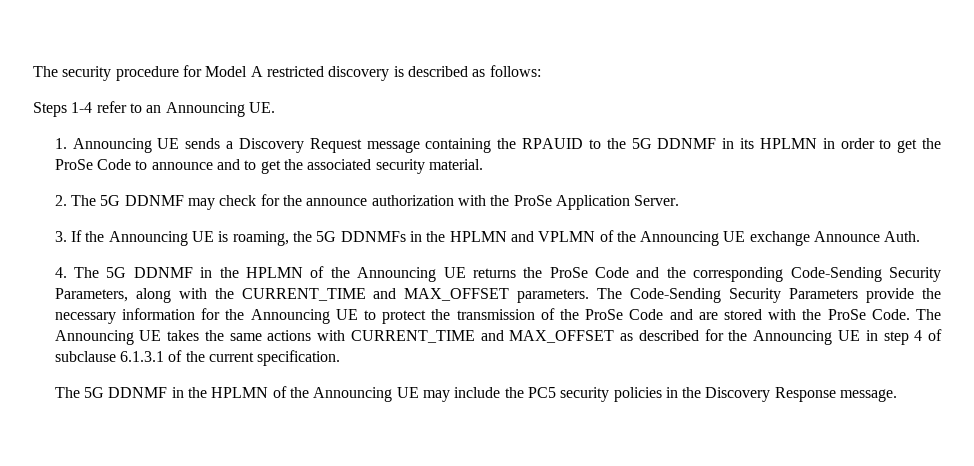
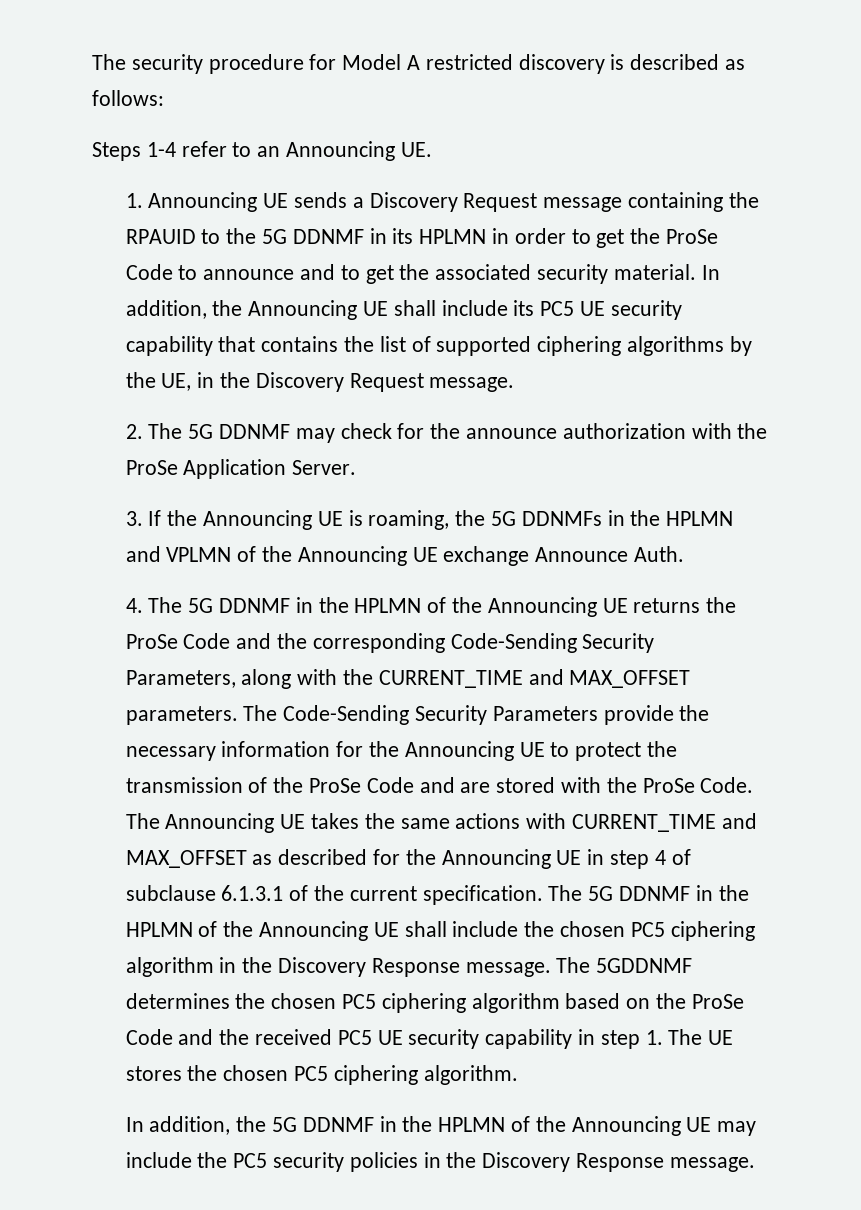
(483, 164) none -> [701,265,720,280] [125,300,682,320] [125,336,752,356] [125,372,515,392] In addition, the Announcing UE shall include its PC5 UE security capability that contains the list of supported ciphering algorithms by the UE, in the Discovery Request message.
[54,387,80,398] // The -> [548,885,749,901] [125,921,755,941] [125,957,693,977] [125,993,744,1013] [125,1029,734,1049] [125,1065,518,1085] [125,1116,267,1135] The 5G DDNMF in the HPLMN of the Announcing UE shall include the chosen PC5 ciphering algorithm in the Discovery Response message. The 5GDDNMF determines the chosen PC5 ciphering algorithm based on the ProSe Code and the received PC5 UE security capability in step 1. The UE stores the chosen PC5 ciphering algorithm. // In addition, the

